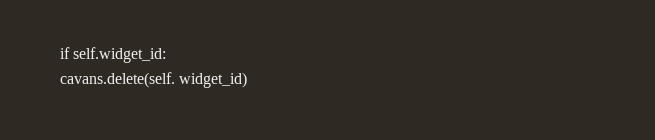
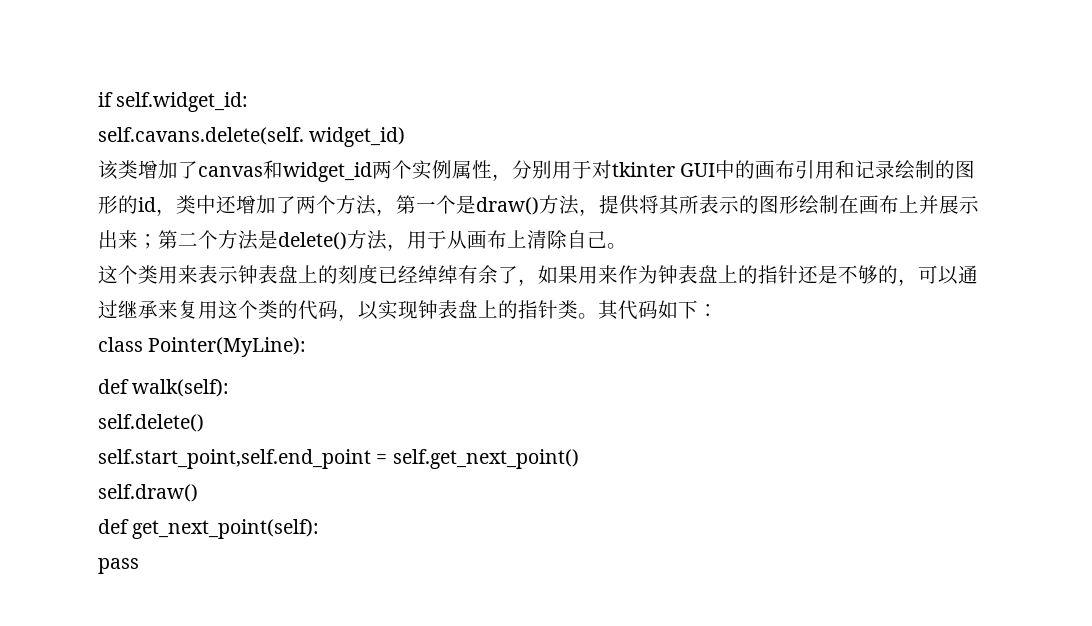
[60,72,175,88] cavans.delete(self. -> [98,127,304,145] self.cavans.delete(self.
(248, 80) none -> [98,160,976,182] [98,195,979,216] [98,230,627,251] [98,265,978,286] [98,300,718,321] [98,337,307,357] [98,379,230,397] [98,414,204,432] [98,449,579,469] [98,484,198,502] [98,519,320,539] [98,558,139,574] // 该类增加了canvas和widget_id两个实例属性，分别用于对tkinter GUI中的画布引用和记录绘制的图形的id，类中还增加了两个方法，第一个是draw()方法，提供将其所表示的图形绘制在画布上并展示出来；第二个方法是delete()方法，用于从画布上清除自己。 // 这个类用来表示钟表盘上的刻度已经绰绰有余了，如果用来作为钟表盘上的指针还是不够的，可以通过继承来复用这个类的代码，以实现钟表盘上的指针类。其代码如下： // class Pointer(MyLine): // def walk(self): // self.delete() // self.start_point,self.end_point = self.get_next_point() // self.draw() // def get_next_point(self): // pass

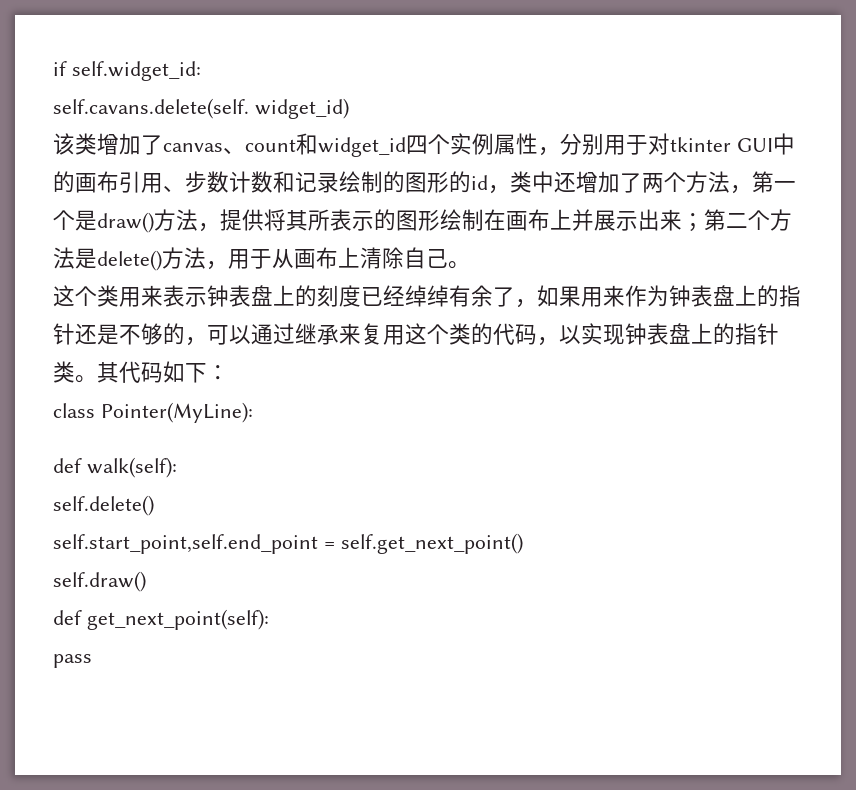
[263,160,392,182] 和widget_id两 -> [223,133,428,157] 、count和widget_id四
(836, 170) none -> [163,171,273,193] 、步数计数

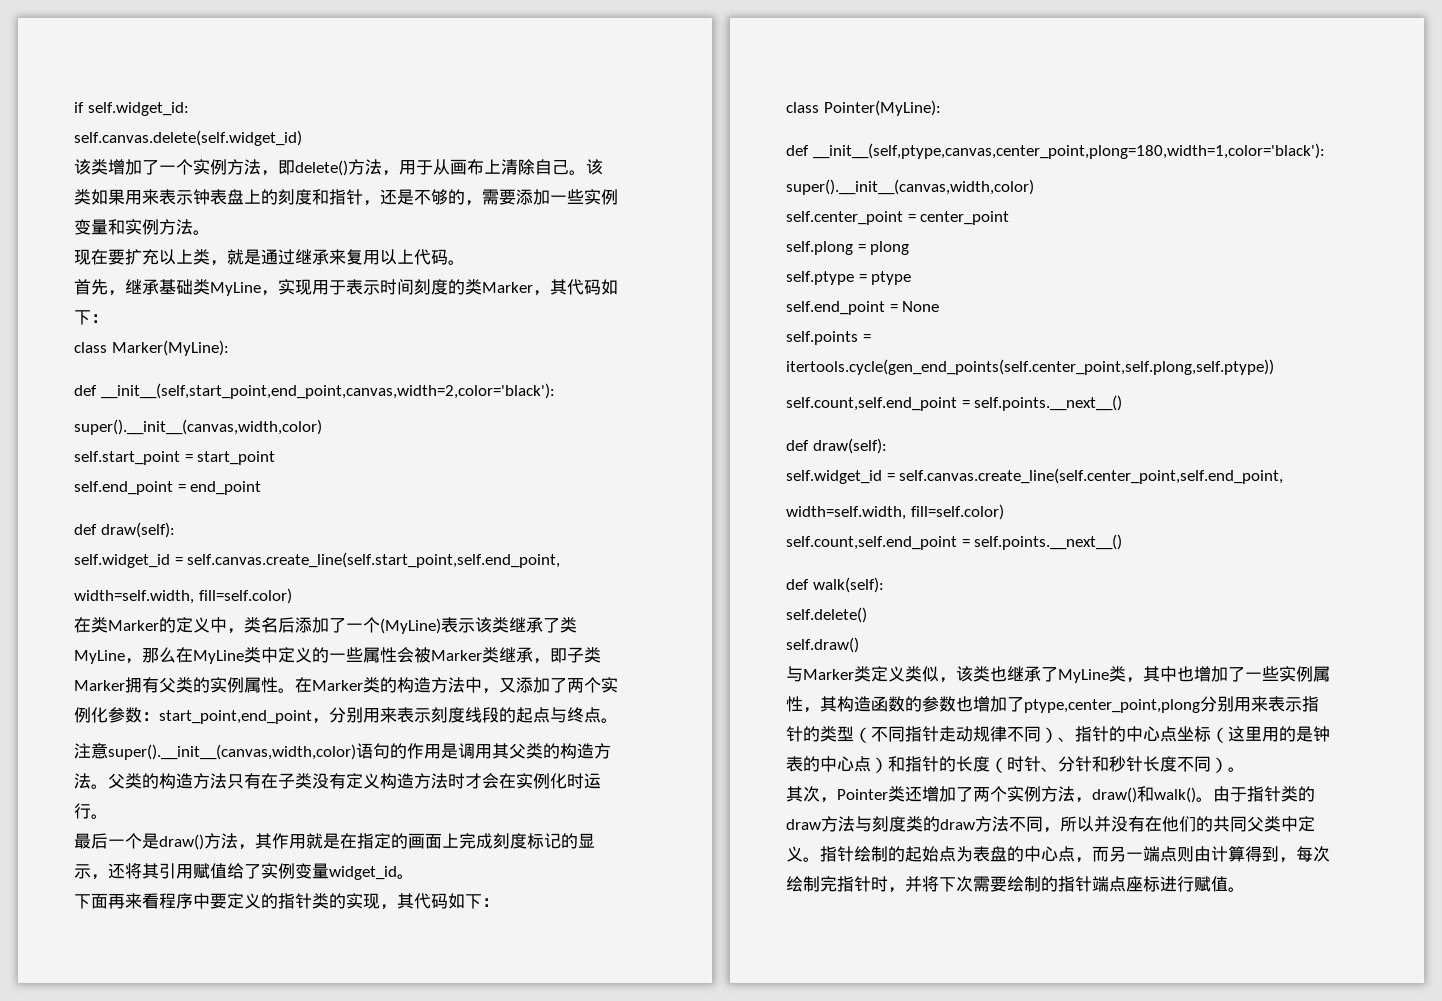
[53,98,349,119] self.cavans.delete(self. widget_id) -> [74,130,302,146] self.canvas.delete(self.widget_id)
[163,133,795,157] [53,171,796,194] [53,209,792,233] [53,247,97,269] canvas、count和widget_id四个实例属性，分别用于对tkinter GUI中的画布引用、步数计数和记录绘制的图形的id，类中还增加了两个方法，第一个是draw()方法，提供将其所表示的图形绘制在画布上并展示出来；第二个方法是 -> [159,159,295,176] 一个实例方法，即
[53,285,119,307] // 这个类 -> [586,159,603,175] [74,189,125,205] 该类如果
[361,285,801,308] [53,323,779,346] [53,361,97,383] 已经绰绰有余了，如果用来作为钟表盘上的指针还是不够的，可以通过继承来复用这个类的代码，以实现钟表盘上的指针类。 -> [312,189,618,206] [74,219,210,235] [74,249,465,266] [74,279,618,296] [74,310,108,325] [74,340,229,356] [74,383,555,399] [74,419,322,435] [74,451,276,465] [74,481,262,495] [74,522,175,538] [74,552,561,568] [74,588,292,604] [74,617,577,634] [74,647,601,664] [74,677,618,694] [74,707,618,724] [74,743,611,760] [74,773,601,789] [74,803,108,819] [74,833,595,850] [74,863,414,880] [74,893,397,910] 和指针，还是不够的，需要添加一些实例变量和实例方法。 // 现在要扩充以上类，就是通过继承来复用以上代码。 // 首先，继承基础类MyLine，实现用于表示时间刻度的类Marker，其代码如下： // class Marker(MyLine): // def __init__(self,start_point,end_point,canvas,width=2,color='black'): // super().__init__(canvas,width,color) // self.start_point = start_point // self.end_point = end_point // def draw(self): // self.widget_id = self.canvas.create_line(self.start_point,self.end_point, // width=self.width, fill=self.color) // 在类Marker的定义中，类名后添加了一个(MyLine)表示该类继承了类MyLine，那么在MyLine类中定义的一些属性会被Marker类继承，即子类Marker拥有父类的实例属性。在Marker类的构造方法中，又添加了两个实例化参数：start_point,end_point，分别用来表示刻度线段的起点与终点。 // 注意super().__init__(canvas,width,color)语句的作用是调用其父类的构造方法。父类的构造方法只有在子类没有定义构造方法时才会在实例化时运行。 // 最后一个是draw()方法，其作用就是在指定的画面上完成刻度标记的显示，还将其引用赋值给了实例变量widget_id。 // 下面再来看程序中要定义的指针类的实现，
[86,457,177,478] [53,495,154,516] [53,533,523,554] [53,571,146,592] [53,609,269,630] [53,654,92,668] walk(self): // self.delete() // self.start_point,self.end_point = self.get_next_point() // self.draw() // def get_next_point(self): // pass -> [812,143,1325,159] [786,179,1034,195] [786,211,1010,225] [786,241,910,255] [786,271,912,285] [786,301,940,315] [786,331,871,345] [786,359,1274,375] [786,395,1123,411] [786,438,887,454] [786,468,1284,484] [786,504,1004,520] [786,534,1123,550] [786,577,884,593] [786,607,867,623] [786,637,859,653] [786,666,1330,683] [786,696,1319,713] [786,726,1330,743] [786,756,1245,773] [786,786,1315,803] [786,816,1315,833] [786,846,1330,863] [786,876,1245,893] __init__(self,ptype,canvas,center_point,plong=180,width=1,color='black'): // super().__init__(canvas,width,color) // self.center_point = center_point // self.plong = plong // self.ptype = ptype // self.end_point = None // self.points = itertools.cycle(gen_end_points(self.center_point,self.plong,self.ptype)) // self.count,self.end_point = self.points.__next__() // def draw(self): // self.widget_id = self.canvas.create_line(self.center_point,self.end_point, // width=self.width, fill=self.color) // self.count,self.end_point = self.points.__next__() // def walk(self): // self.delete() // self.draw() // 与Marker类定义类似，该类也继承了MyLine类，其中也增加了一些实例属性，其构造函数的参数也增加了ptype,center_point,plong分别用来表示指针的类型（不同指针走动规律不同）、指针的中心点坐标（这里用的是钟表的中心点）和指针的长度（时针、分针和秒针长度不同）。 // 其次，Pointer类还增加了两个实例方法，draw()和walk()。由于指针类的draw方法与刻度类的draw方法不同，所以并没有在他们的共同父类中定义。指针绘制的起始点为表盘的中心点，而另一端点则由计算得到，每次绘制完指针时，并将下次需要绘制的指针端点座标进行赋值。

